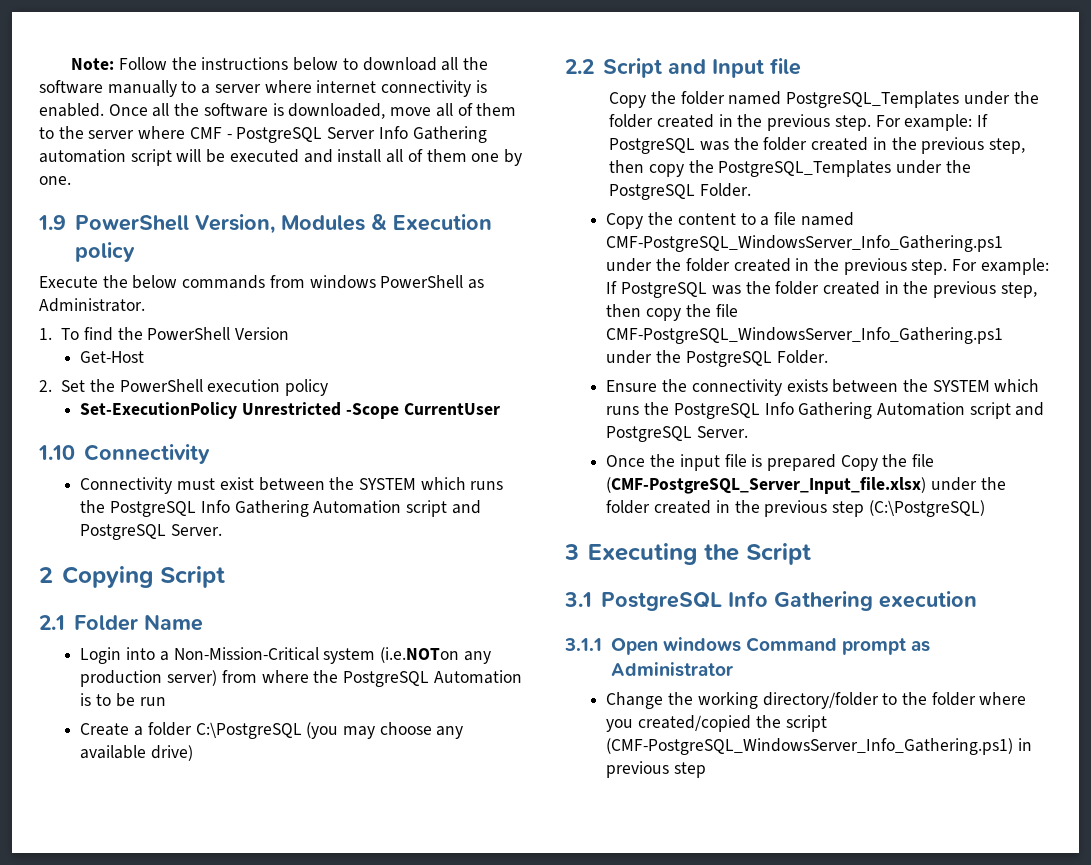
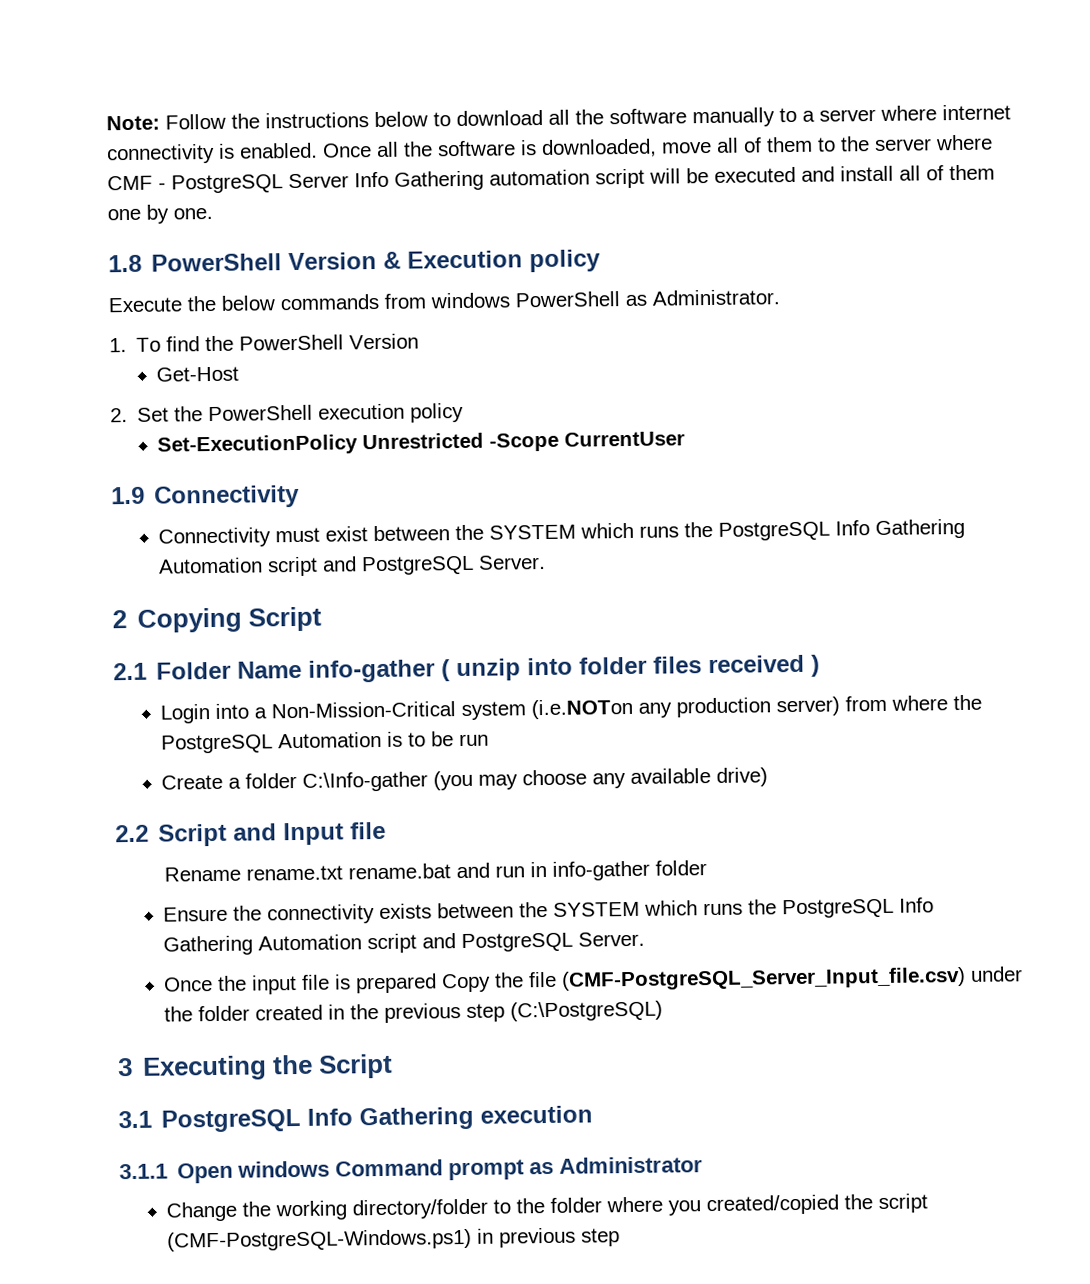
[38,214,365,234] 1.9 PowerShell Version, Modules -> [108,251,378,273] 1.8 PowerShell Version
[38,445,75,460] 1.10 -> [111,486,145,505] 1.9
(203, 622) none -> [308,654,821,683] info-gather ( unzip into folder files received )
[195,722,302,739] C:\PostgreSQL -> [302,771,429,792] C:\Info-gather
[609,91,1039,108] [609,114,988,131] [609,137,1025,154] [609,160,971,177] [609,183,751,200] [606,212,854,229] [606,235,1004,252] [606,258,1049,275] [606,281,1037,298] [606,304,738,321] [606,327,1004,344] [606,350,828,367] Copy the folder named PostgreSQL_Templates under the folder created in the previous step. For example: If PostgreSQL was the folder created in the previous step, then copy the PostgreSQL_Templates under the PostgreSQL Folder. // Copy the content to a file named CMF-PostgreSQL_WindowsServer_Info_Gathering.ps1 under the folder created in the previous step. For example: If PostgreSQL was the folder created in the previous step, then copy the file CMF-PostgreSQL_WindowsServer_Info_Gathering.ps1 under the PostgreSQL Folder. -> [164,860,708,882] Rename rename.txt rename.bat and run in info-gather folder
[606,477,927,494] (CMF-PostgreSQL_Server_Input_file.xlsx) -> [561,966,967,991] (CMF-PostgreSQL_Server_Input_file.csv)
[606,738,1014,755] (CMF-PostgreSQL_WindowsServer_Info_Gathering.ps1) -> [167,1228,473,1252] (CMF-PostgreSQL-Windows.ps1)

